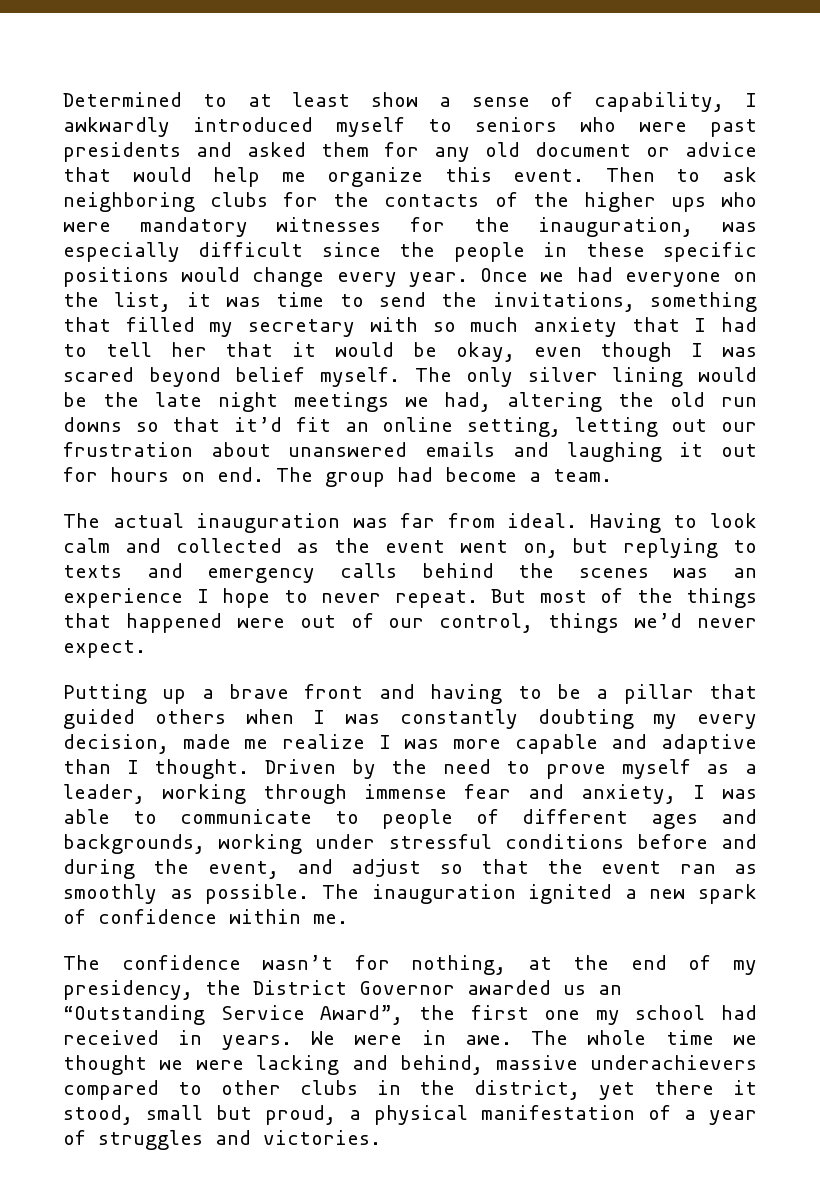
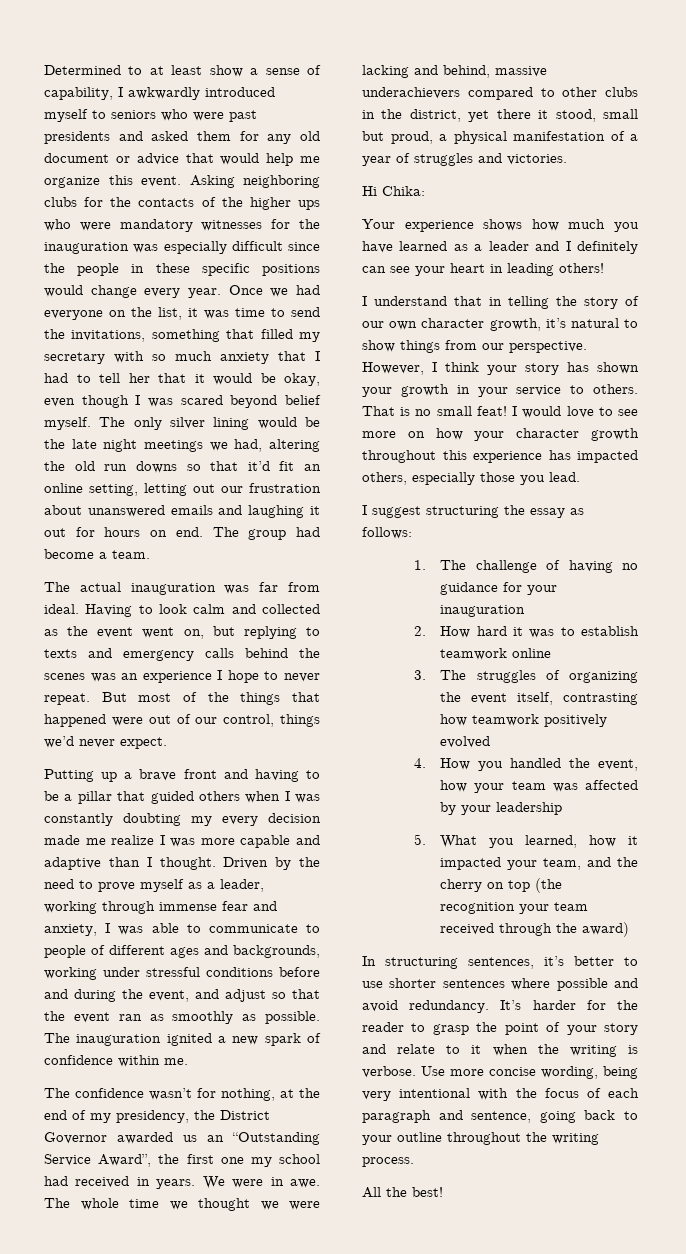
[605,167,757,182] Then to ask -> [189,175,235,188] Asking
[538,217,694,237] inauguration, -> [44,242,129,254] inauguration
[63,734,169,754] decision, -> [268,813,321,823] decision
(381, 1137) none -> [362,186,425,196] [362,219,639,232] [362,241,638,254] [362,263,604,276] [362,296,639,309] [362,318,638,331] [362,340,587,353] [362,362,639,375] [362,384,638,397] [362,406,638,418] [362,428,639,441] [362,450,638,463] [362,472,580,485] [362,505,584,518] [362,527,412,539] [414,560,638,573] [440,582,558,595] [440,605,526,617] [414,626,639,638] [440,648,552,660] [414,670,638,683] [440,692,638,705] [440,714,608,727] [440,736,491,748] [414,758,638,771] [440,780,638,793] [440,802,563,815] [414,834,638,848] [440,857,638,870] [440,878,563,893] [440,902,589,914] [440,922,630,937] [362,956,638,969] [362,978,638,991] [362,1000,638,1013] [362,1022,638,1035] [362,1044,638,1057] [362,1066,638,1079] [362,1088,639,1101] [362,1110,638,1123] [362,1132,599,1145] [362,1157,414,1167] [362,1187,443,1198] // Hi Chika: // Your experience shows how much you have learned as a leader and I definitely can see your heart in leading others! // I understand that in telling the story of our own character growth, it’s natural to show things from our perspective. However, I think your story has shown your growth in your service to others. That is no small feat! I would love to see more on how your character growth throughout this experience has impacted others, especially those you lead. // I suggest structuring the essay as follows: // 1. The challenge of having no guidance for your inauguration // 2. How hard it was to establish teamwork online // 3. The struggles of organizing the event itself, contrasting how teamwork positively evolved // 4. How you handled the event, how your team was affected by your leadership // 5. What you learned, how it impacted your team, and the cherry on top (the recognition your team received through the award) // In structuring sentences, it’s better to use shorter sentences where possible and avoid redundancy. It’s harder for the reader to grasp the point of your story and relate to it when the writing is verbose. Use more concise wording, being very intentional with the focus of each paragraph and sentence, going back to your outline throughout the writing process. // All the best!

